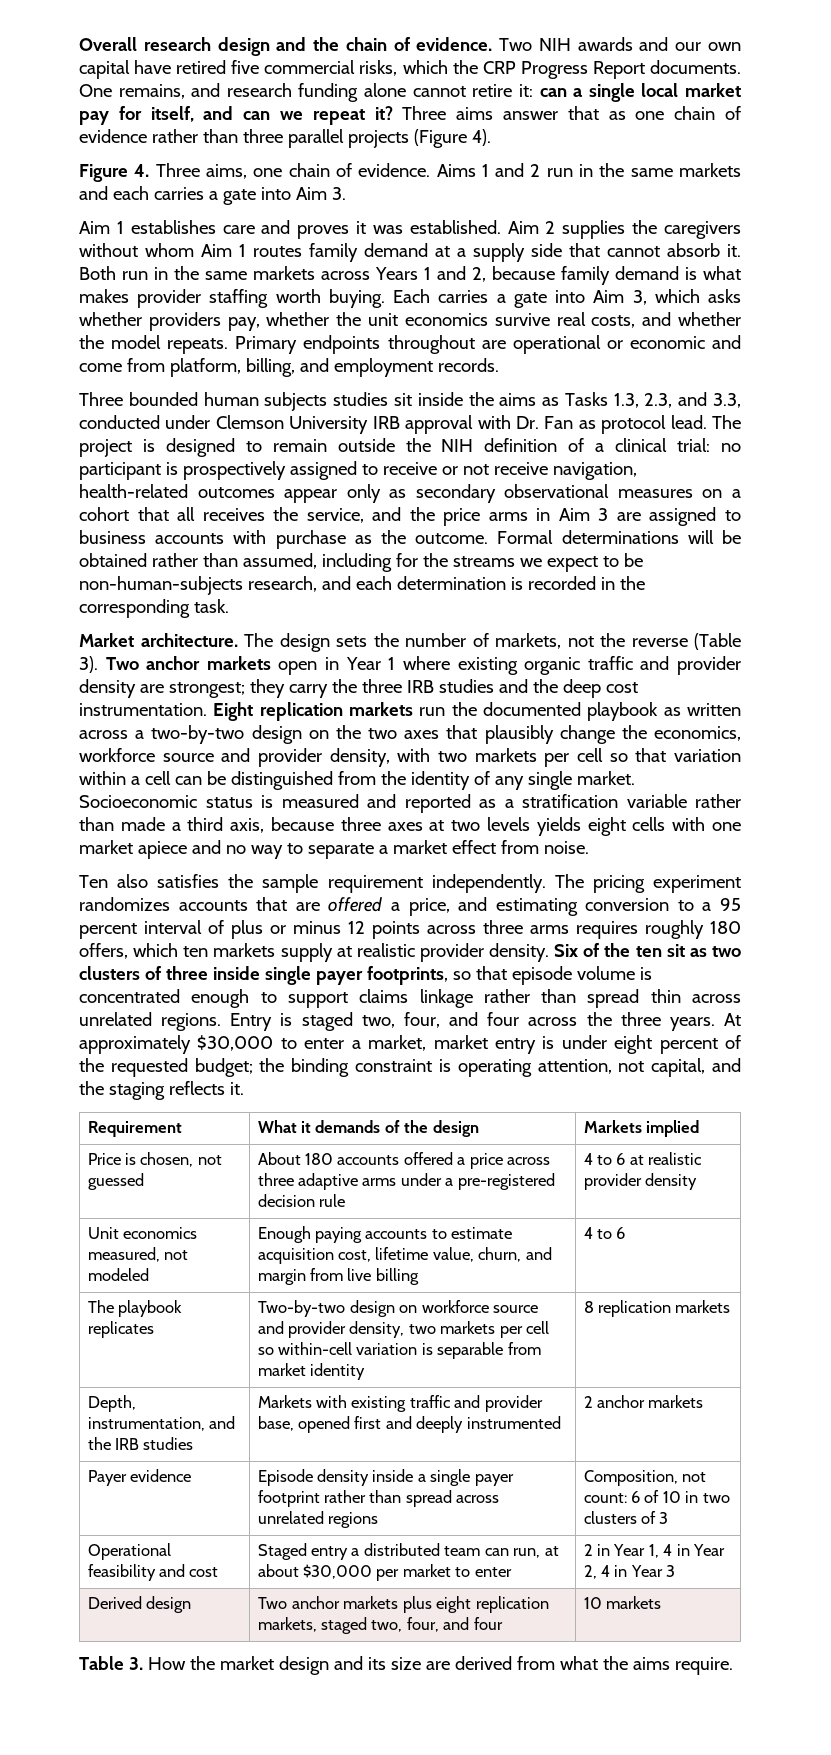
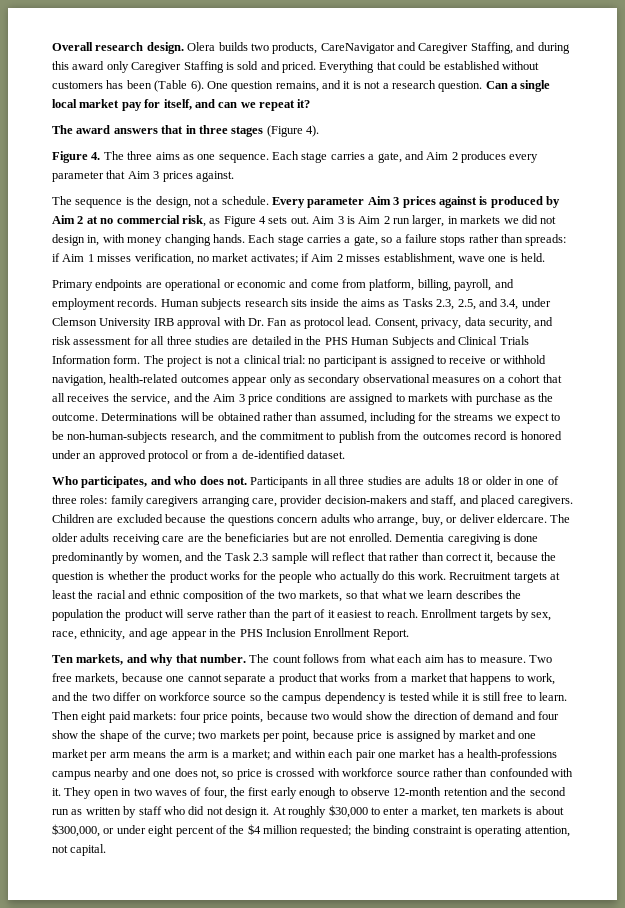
[217,37,742,56] [79,60,741,79] [79,83,567,102] design and the chain of evidence. Two NIH awards and our own capital have retired five commercial risks, which the CRP Progress Report documents. One remains, and research funding alone cannot retire it: can -> [146,42,570,54] [52,61,540,73] [52,80,508,92] design. Olera builds two products, CareNavigator and Caregiver Staffing, and during this award only Caregiver Staffing is sold and priced. Everything that could be established without customers has been (Table 6). One question remains, and it is not a research question. Can
[402,106,741,120] [79,129,491,148] [79,163,741,182] [79,186,346,205] [79,220,741,239] [79,243,741,262] [79,266,741,285] [79,289,742,308] [79,312,742,331] [79,335,229,354] Three aims answer that as one chain of evidence rather than three parallel projects (Figure 4). // Figure 4. Three aims, one chain of evidence. Aims 1 and 2 run in the same markets and each carries a gate into Aim 3. // Aim 1 establishes care and proves it was established. Aim 2 supplies the caregivers without whom Aim 1 routes family demand at a supply side that cannot absorb it. Both run in the same markets across Years 1 and 2, because family demand is what makes provider staffing worth buying. Each carries a gate into Aim 3, which asks whether providers pay, whether the unit economics survive real costs, and whether the model repeats. -> [52,125,319,137] [52,151,539,163] [52,170,234,182] [52,196,560,208] [52,215,557,227] [52,234,567,246] [52,253,545,265] // The award answers that in three stages (Figure 4). // Figure 4. The three aims as one sequence. Each stage carries a gate, and Aim 2 produces every parameter that Aim 3 prices against. // The sequence is the design, not a schedule. Every parameter Aim 3 prices against is produced by Aim 2 at no commercial risk, as Figure 4 sets out. Aim 3 is Aim 2 run larger, in markets we did not design in, with money changing hands. Each stage carries a gate, so a failure stops rather than spreads: if Aim 1 misses verification, no market activates; if Aim 2 misses establishment, wave one is held. //
[387,335,475,354] throughout -> (143, 285) none
(295, 367) none -> [454,279,492,291] payroll,
[79,392,412,411] // Three bounded human subjects studies sit -> [160,298,307,310] Human subjects research sits
[613,392,742,408] [79,415,160,429] 1.3, 2.3, and 3.3, conducted -> [436,298,519,310] 2.3, 2.5, and 3.4,
[712,415,741,429] [79,438,585,457] The project is designed to remain outside the NIH definition of -> [374,317,554,329] [52,336,529,348] [52,355,232,367] Consent, privacy, data security, and risk assessment for all three studies are detailed in the PHS Human Subjects and Clinical Trials Information form. The project is not
[182,461,286,480] prospectively -> (388, 360) none
[462,462,548,475] not receive -> [503,355,546,364] withhold
[443,508,609,526] price arms in Aim 3 -> [213,393,327,405] Aim 3 price conditions
[79,530,225,544] business accounts -> [407,393,448,402] markets
[497,530,679,544] Formal determinations -> [101,413,178,421] Determinations
[355,576,645,590] [79,599,229,618] [79,633,742,652] [79,656,742,675] [79,679,638,698] [79,702,741,721] [79,725,741,744] [79,748,741,767] [79,771,635,790] [79,794,741,813] [79,817,741,836] [79,840,589,859] [79,874,741,893] [79,897,741,916] [79,920,741,939] [79,943,741,962] [79,966,652,985] [79,989,741,1008] [79,1012,741,1031] [79,1035,191,1054] each determination is recorded in the corresponding task. // Market architecture. The design sets the number of markets, not the reverse (Table 3). Two anchor markets open in Year 1 where existing organic traffic and provider density are strongest; they carry the three IRB studies and the deep cost instrumentation. Eight replication markets run the documented playbook as written across a two-by-two design on the two axes that plausibly change the economics, workforce source and provider density, with two markets per cell so that variation within a cell can be distinguished from the identity of any single market. Socioeconomic status is measured and reported as a stratification variable rather than made a third axis, because three axes at two levels yields eight cells with one market apiece and no way to separate a market effect from noise. // Ten also satisfies the sample requirement independently. The pricing experiment randomizes accounts that are offered a price, and estimating conversion to a 95 percent interval of plus or minus 12 points across three arms requires roughly 180 offers, which ten markets supply at realistic provider density. Six of the ten sit as two clusters of three inside single payer footprints, so that episode volume is concentrated enough to support claims linkage rather than spread thin across unrelated regions. Entry is staged two, four, and four across the three years. At approximately -> [241,431,562,443] [52,450,345,462] [52,476,559,488] [52,495,573,507] [52,514,571,526] [52,533,539,545] [52,552,556,564] [52,571,560,583] [52,590,521,602] [52,609,552,621] [52,628,409,640] [52,654,552,666] [52,673,555,685] [52,692,568,704] [52,711,559,723] [52,730,537,742] [52,749,558,761] [52,768,573,780] [52,787,566,799] [52,806,327,818] the commitment to publish from the outcomes record is honored under an approved protocol or from a de-identified dataset. // Who participates, and who does not. Participants in all three studies are adults 18 or older in one of three roles: family caregivers arranging care, provider decision-makers and staff, and placed caregivers. Children are excluded because the questions concern adults who arrange, buy, or deliver eldercare. The older adults receiving care are the beneficiaries but are not enrolled. Dementia caregiving is done predominantly by women, and the Task 2.3 sample will reflect that rather than correct it, because the question is whether the product works for the people who actually do this work. Recruitment targets at least the racial and ethnic composition of the two markets, so that what we learn describes the population the product will serve rather than the part of it easiest to reach. Enrollment targets by sex, race, ethnicity, and age appear in the PHS Inclusion Enrollment Report. // Ten markets, and why that number. The count follows from what each aim has to measure. Two free markets, because one cannot separate a product that works from a market that happens to work, and the two differ on workforce source so the campus dependency is tested while it is still free to learn. Then eight paid markets: four price points, because two would show the direction of demand and four show the shape of the curve; two markets per point, because price is assigned by market and one market per arm means the arm is a market; and within each pair one market has a health-professions campus nearby and one does not, so price is crossed with workforce source rather than confounded with it. They open in two waves of four, the first early enough to observe 12-month retention and the second run as written by staff who did not design it. At roughly
[433,1035,555,1054] market entry is -> [462,806,564,815] [52,824,115,837] ten markets is about $300,000, or
[110,1058,253,1077] requested budget; -> [247,824,352,837] $4 million requested;
[651,1058,742,1077] [79,1081,244,1100] [87,1121,182,1137] [257,1120,479,1137] [583,1120,699,1137] [87,1152,222,1167] [87,1173,144,1190] [257,1152,551,1169] [257,1173,555,1190] [257,1194,345,1207] [583,1152,703,1165] [583,1173,697,1190] [87,1227,197,1239] [87,1247,188,1262] [87,1268,149,1281] [257,1226,513,1243] [257,1247,552,1264] [257,1268,419,1285] [583,1227,626,1239] [87,1300,182,1317] [87,1321,154,1338] [257,1300,539,1317] [257,1321,550,1338] [257,1342,541,1359] [257,1363,365,1380] [583,1300,731,1317] [87,1395,136,1412] [87,1416,235,1431] [87,1437,194,1450] [257,1395,543,1412] [257,1416,561,1433] [583,1395,704,1408] [87,1469,191,1486] [257,1469,514,1486] [257,1490,500,1507] [257,1511,378,1528] [583,1470,706,1486] [583,1490,730,1503] [583,1511,669,1524] [87,1543,171,1560] [87,1564,219,1581] [257,1543,559,1560] [257,1564,512,1581] [583,1544,726,1558] [583,1565,676,1579] [87,1596,191,1613] [257,1596,549,1613] [257,1617,503,1634] [583,1596,661,1609] [79,1656,733,1675] capital, and the staging reflects it. // Requirement | What it demands of the design | Markets implied // Price is chosen, not guessed | About 180 accounts offered a price across three adaptive arms under a pre-registered decision rule | 4 to 6 at realistic provider density // Unit economics measured, not modeled | Enough paying accounts to estimate acquisition cost, lifetime value, churn, and margin from live billing | 4 to 6 // The playbook replicates | Two-by-two design on workforce source and provider density, two markets per cell so within-cell variation is separable from market identity | 8 replication markets // Depth, instrumentation, and the IRB studies | Markets with existing traffic and provider base, opened first and deeply instrumented | 2 anchor markets // Payer evidence | Episode density inside a single payer footprint rather than spread across unrelated regions | Composition, not count: 6 of 10 in two clusters of 3 // Operational feasibility and cost | Staged entry a distributed team can run, at about $30,000 per market to enter | 2 in Year 1, 4 in Year 2, 4 in Year 3 // Derived design | Two anchor markets plus eight replication markets, staged two, four, and four | 10 markets // Table 3. How the market design and its size are derived from what the aims require. -> [70,844,107,856] capital.

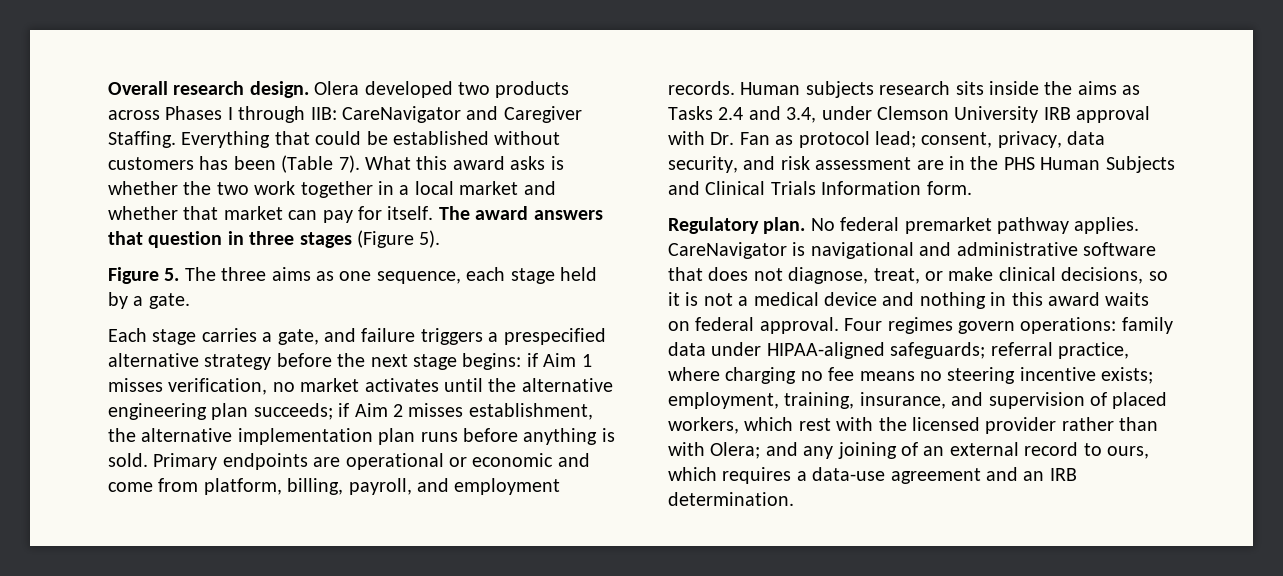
[218,42,570,54] [52,61,316,73] builds two products, CareNavigator and Caregiver Staffing, and during this award only Caregiver Staffing is sold and priced. -> [364,81,570,98] [108,106,582,123] [108,131,176,148] developed two products across Phases I through IIB: CareNavigator and Caregiver Staffing.
[190,80,551,92] [52,99,311,111] 6). One question remains, and it is not a research question. Can a single local market pay for itself, and can we repeat it? // -> [338,155,564,173] [108,181,556,198] [108,206,434,223] 7). What this award asks is whether the two work together in a local market and whether that market can pay for itself.
(184, 129) none -> [148,231,223,248] question
[306,125,319,137] [52,151,101,163] 4). // Figure 4. -> [419,230,441,248] [108,267,180,284] 5). // Figure 5.
[218,154,269,163] sequence. -> [376,267,597,284] [108,292,190,309] sequence, each stage held by a gate. //
[426,151,539,163] [52,170,234,182] [52,196,560,208] [52,215,557,227] [52,234,567,246] Aim 2 produces every parameter that Aim 3 prices against. // The sequence is the design, not a schedule. Every parameter Aim 3 prices against is produced by Aim 2 at no commercial risk, as Figure 4 sets out. Aim 3 is Aim 2 run larger, in markets we did not design in, with money changing hands. Each stage carries a gate, so a failure stops rather than spreads: -> [361,328,606,345] [108,353,522,370] failure triggers a prespecified alternative strategy before the next stage begins:
[250,254,298,264] activates; -> [364,378,613,392] [108,403,333,420] activates until the alternative engineering plan succeeds;
[457,253,545,262] wave one is held. // -> [108,428,615,445] [108,453,148,467] the alternative implementation plan runs before anything is sold.
[436,299,476,310] 2.3, 2.5, -> [718,107,744,120] 2.4
[347,317,418,329] lead. Consent, -> [875,131,993,148] lead; consent,
[133,336,292,345] for all three studies are detailed -> [916,160,944,170] are
[143,355,546,367] [52,374,562,386] [52,393,554,405] [52,412,561,424] [52,431,562,443] [52,450,345,462] [52,476,559,488] [52,495,573,507] [52,514,571,526] [52,533,539,545] [52,552,556,564] [52,571,560,583] [52,590,521,602] [52,609,552,621] [52,628,409,640] [52,654,552,666] [52,673,555,685] [52,692,568,704] [52,711,559,723] [52,730,537,742] [52,749,558,761] [52,768,573,780] [52,787,566,799] [52,805,564,818] [52,824,570,837] [52,844,107,856] The project is not a clinical trial: no participant is assigned to receive or withhold navigation, health-related outcomes appear only as secondary observational measures on a cohort that all receives the service, and the Aim 3 price conditions are assigned to markets with purchase as the outcome. Determinations will be obtained rather than assumed, including for the streams we expect to be non-human-subjects research, and the commitment to publish from the outcomes record is honored under an approved protocol or from a de-identified dataset. // Who participates, and who does not. Participants in all three studies are adults 18 or older in one of three roles: family caregivers arranging care, provider decision-makers and staff, and placed caregivers. Children are excluded because the questions concern adults who arrange, buy, or deliver eldercare. The older adults receiving care are the beneficiaries but are not enrolled. Dementia caregiving is done predominantly by women, and the Task 2.3 sample will reflect that rather than correct it, because the question is whether the product works for the people who actually do this work. Recruitment targets at least the racial and ethnic composition of the two markets, so that what we learn describes the population the product will serve rather than the part of it easiest to reach. Enrollment targets by sex, race, ethnicity, and age appear in the PHS Inclusion Enrollment Report. // Ten markets, and why that number. The count follows from what each aim has to measure. Two free markets, because one cannot separate a product that works from a market that happens to work, and the two differ on workforce source so the campus dependency is tested while it is still free to learn. Then eight paid markets: four price points, because two would show the direction of demand and four show the shape of the curve; two markets per point, because price is assigned by market and one market per arm means the arm is a market; and within each pair one market has a health-professions campus nearby and one does not, so price is crossed with workforce source rather than confounded with it. They open in two waves of four, the first early enough to observe 12-month retention and the second run as written by staff who did not design it. At roughly $30,000 to enter a market, ten markets is about $300,000, or under eight percent of the $4 million requested; the binding constraint is operating attention, not capital. -> [668,217,1140,234] [668,242,1156,259] [668,267,1168,284] [668,292,1150,309] [668,317,1173,334] [668,342,1129,359] [668,367,1154,384] [668,392,1168,409] [668,417,1159,434] [668,442,1149,459] [668,467,1077,484] [668,492,794,506] // Regulatory plan. No federal premarket pathway applies. CareNavigator is navigational and administrative software that does not diagnose, treat, or make clinical decisions, so it is not a medical device and nothing in this award waits on federal approval. Four regimes govern operations: family data under HIPAA-aligned safeguards; referral practice, where charging no fee means no steering incentive exists; employment, training, insurance, and supervision of placed workers, which rest with the licensed provider rather than with Olera; and any joining of an external record to ours, which requires a data-use agreement and an IRB determination.

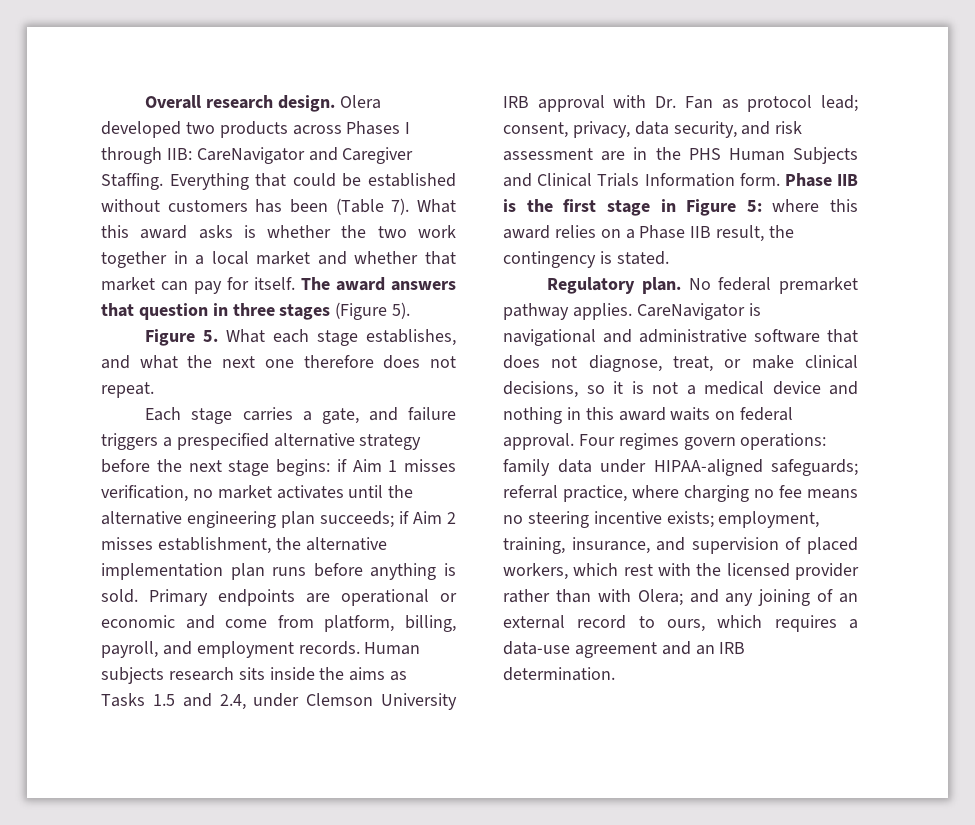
[184,267,597,284] [108,292,190,309] The three aims as one sequence, each stage held by a gate. -> [226,329,456,346] [101,355,457,369] [101,382,154,398] What each stage establishes, and what the next one therefore does not repeat.
[718,106,817,123] 2.4 and 3.4, -> [152,693,246,710] 1.5 and 2.4,
(972, 188) none -> [784,173,859,187] [503,199,858,216] [503,225,795,242] [503,251,669,268] Phase IIB is the first stage in Figure 5: where this award relies on a Phase IIB result, the contingency is stated.

